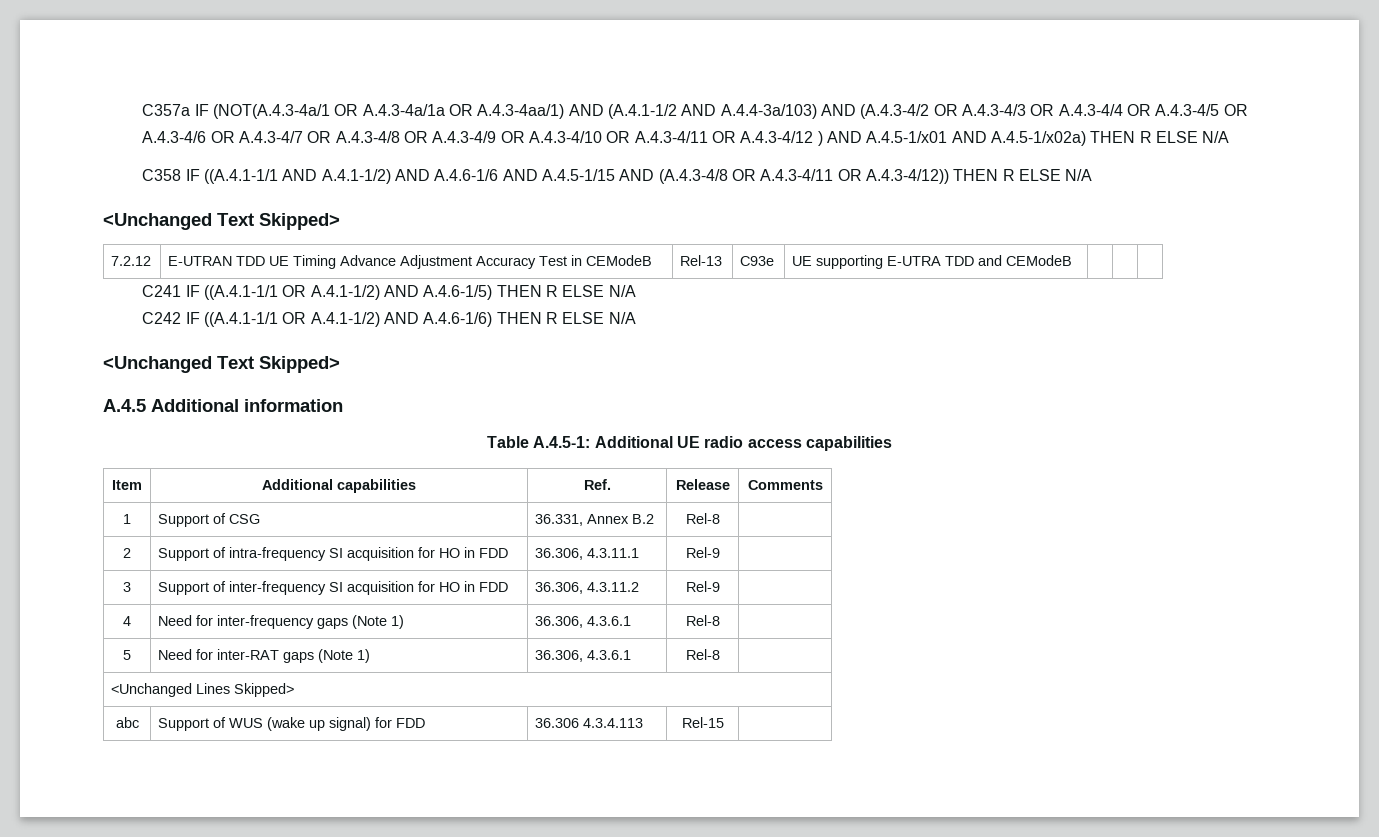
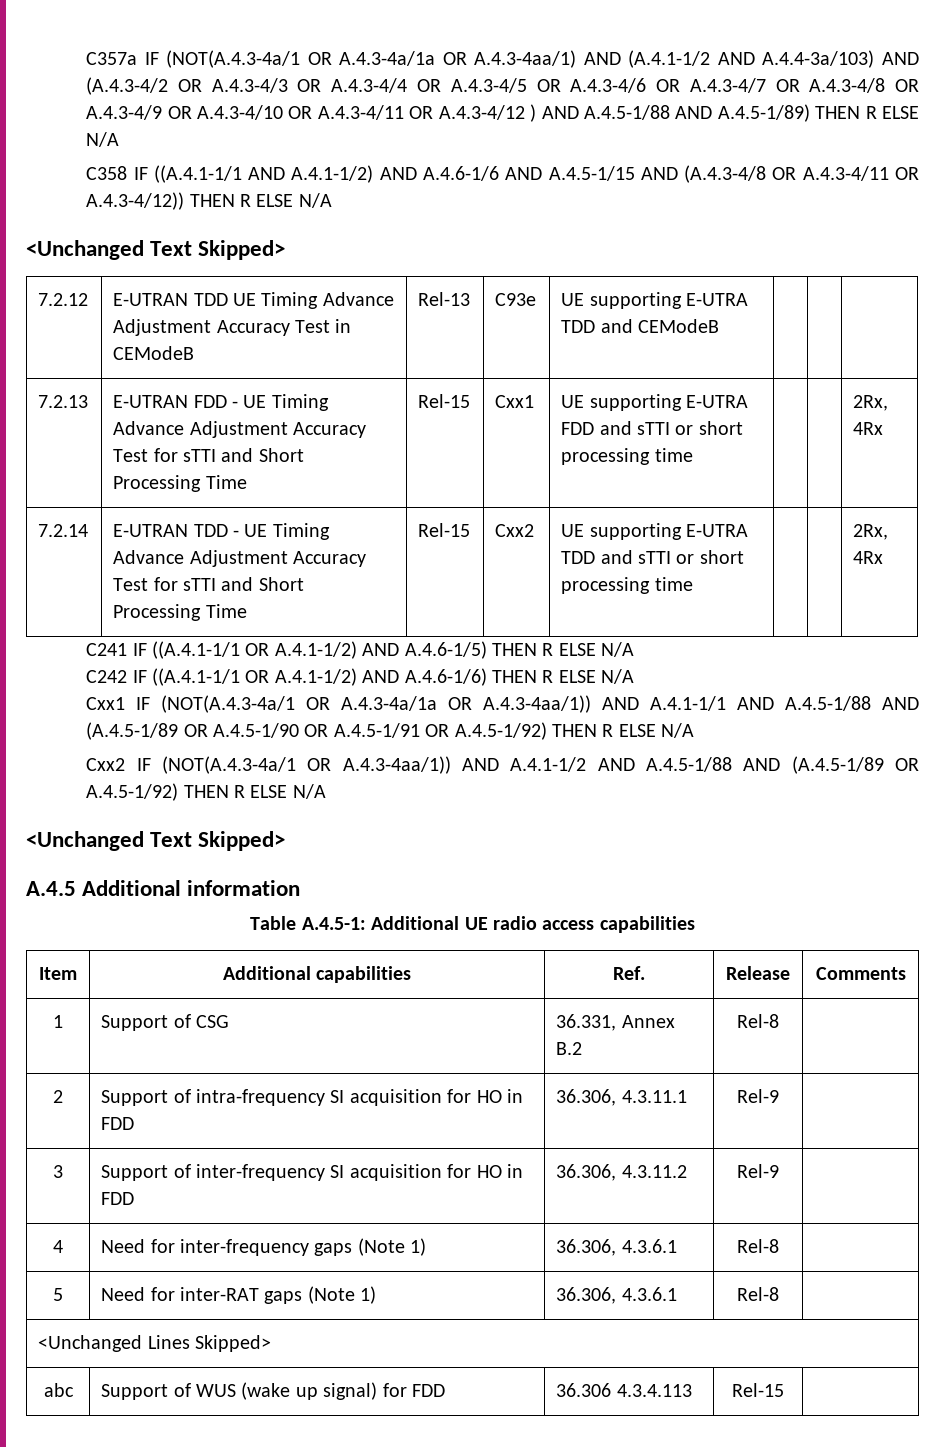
[866,131,1086,146] A.4.5-1/x01 AND A.4.5-1/x02a) -> [583,104,810,122] A.4.5-1/88 AND A.4.5-1/89)
(1073, 260) none -> [38,395,89,408] [113,394,329,411] [113,421,366,438] [113,448,304,462] [113,475,247,492] [418,394,471,408] [495,395,535,408] [561,394,748,411] [561,421,743,435] [561,448,693,465] [853,395,889,411] [853,422,884,435] [38,524,89,537] [113,523,330,540] [113,550,366,567] [113,577,304,591] [113,604,247,621] [418,523,471,537] [495,524,535,537] [561,523,748,540] [561,550,744,564] [561,577,693,594] [853,524,889,540] [853,551,884,564] // 7.2.13 | E-UTRAN FDD - UE Timing Advance Adjustment Accuracy Test for sTTI and Short Processing Time | Rel-15 | Cxx1 | UE supporting E-UTRA FDD and sTTI or short processing time | | | 2Rx, 4Rx // 7.2.14 | E-UTRAN TDD - UE Timing Advance Adjustment Accuracy Test for sTTI and Short Processing Time | Rel-15 | Cxx2 | UE supporting E-UTRA TDD and sTTI or short processing time | | | 2Rx, 4Rx
(636, 318) none -> [86,695,919,713] [86,722,695,740] [86,756,919,774] [86,783,326,801] // Cxx1 IF (NOT(A.4.3-4a/1 OR A.4.3-4a/1a OR A.4.3-4aa/1)) AND A.4.1-1/1 AND A.4.5-1/88 AND (A.4.5-1/89 OR A.4.5-1/90 OR A.4.5-1/91 OR A.4.5-1/92) THEN R ELSE N/A // Cxx2 IF (NOT(A.4.3-4a/1 OR A.4.3-4aa/1)) AND A.4.1-1/2 AND A.4.5-1/88 AND (A.4.5-1/89 OR A.4.5-1/92) THEN R ELSE N/A

